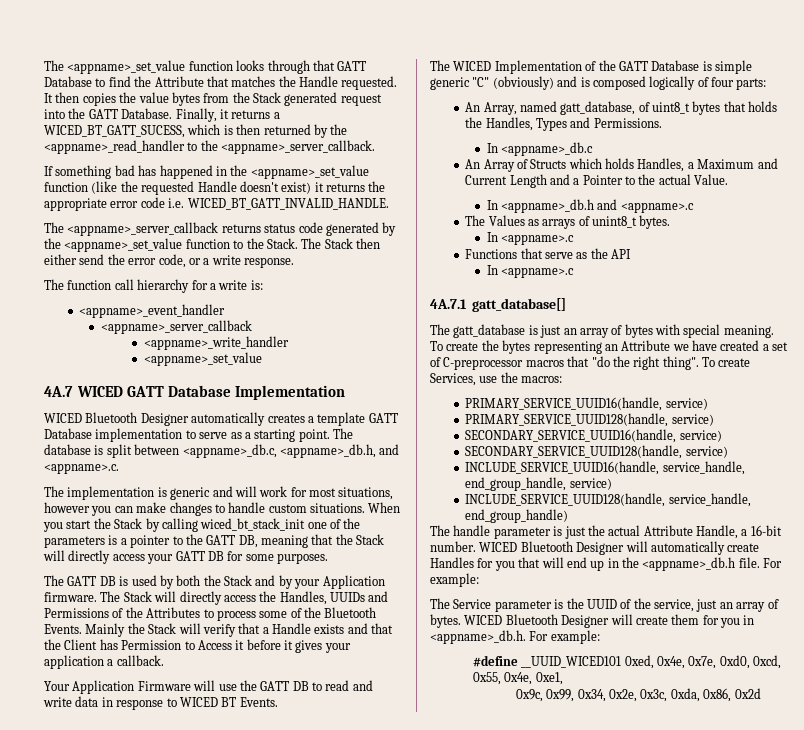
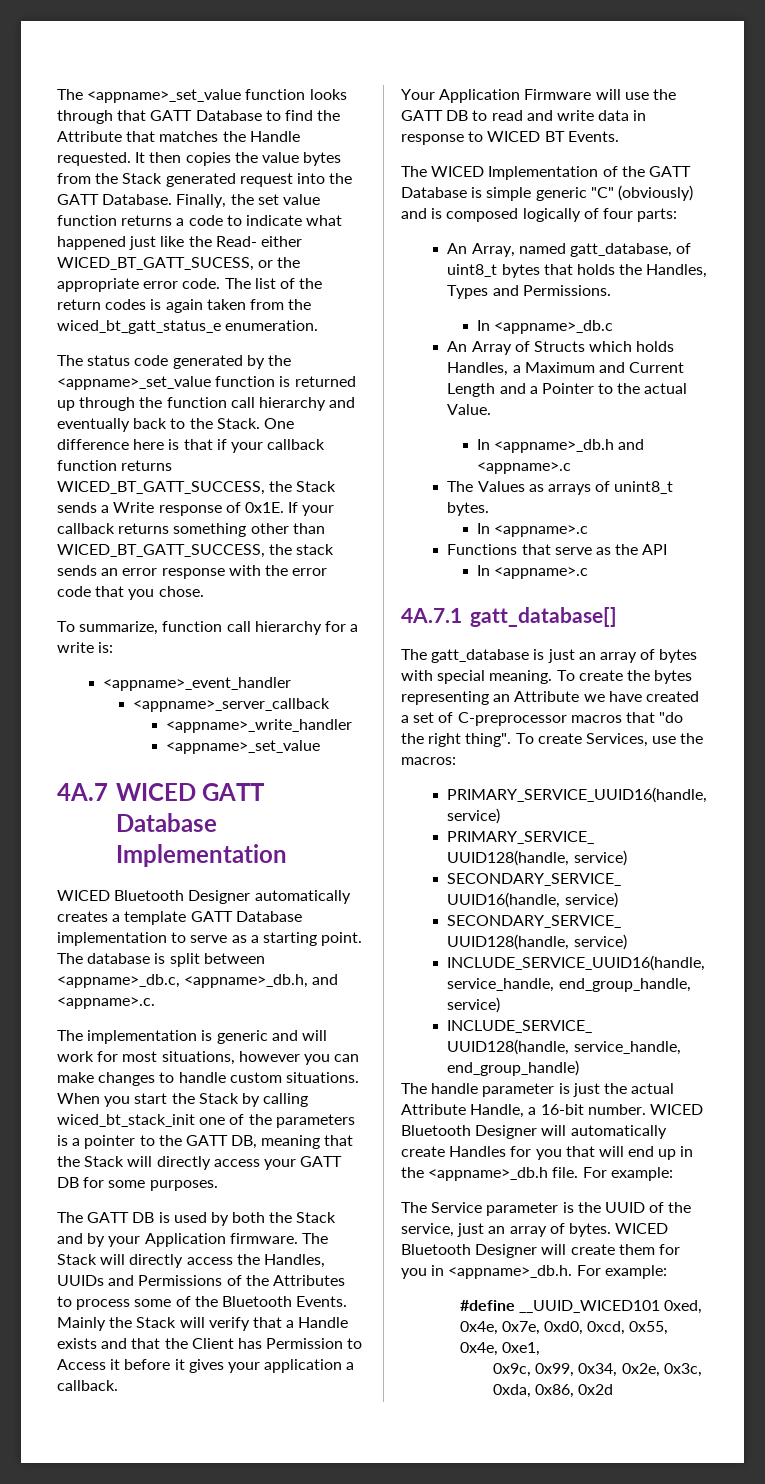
[219,109,280,119] [44,124,348,138] [44,140,376,154] [44,165,369,179] [44,181,386,195] [44,197,389,211] [44,222,261,236] it returns a WICED_BT_GATT_SUCESS, which is then returned by the <appname>_read_handler to the <appname>_server_callback. // If something bad has happened in the <appname>_set_value function (like the requested Handle doesn't exist) it returns the appropriate error code i.e. WICED_BT_GATT_INVALID_HANDLE. // The <appname>_server_callback returns -> [230,194,320,205] [57,215,343,226] [57,236,302,250] [57,257,301,271] [57,278,323,292] [57,299,312,313] [57,320,319,334] [57,355,83,366] the set value function returns a code to indicate what happened just like the Read- either WICED_BT_GATT_SUCESS, or the appropriate error code. The list of the return codes is again taken from the wiced_bt_gatt_status_e enumeration. // The
[233,238,380,249] [44,254,294,268] [44,279,64,290] to the Stack. The Stack then either send the error code, or a write response. // The -> [279,376,356,387] [57,397,356,411] [57,418,294,432] [57,439,326,453] [57,460,173,471] [57,481,337,495] [57,502,335,516] [57,523,325,537] [57,544,335,558] [57,565,328,579] [57,586,204,600] [57,621,159,635] is returned up through the function call hierarchy and eventually back to the Stack. One difference here is that if your callback function returns WICED_BT_GATT_SUCCESS, the Stack sends a Write response of 0x1E. If your callback returns something other than WICED_BT_GATT_SUCCESS, the stack sends an error response with the error code that you chose. // To summarize,

